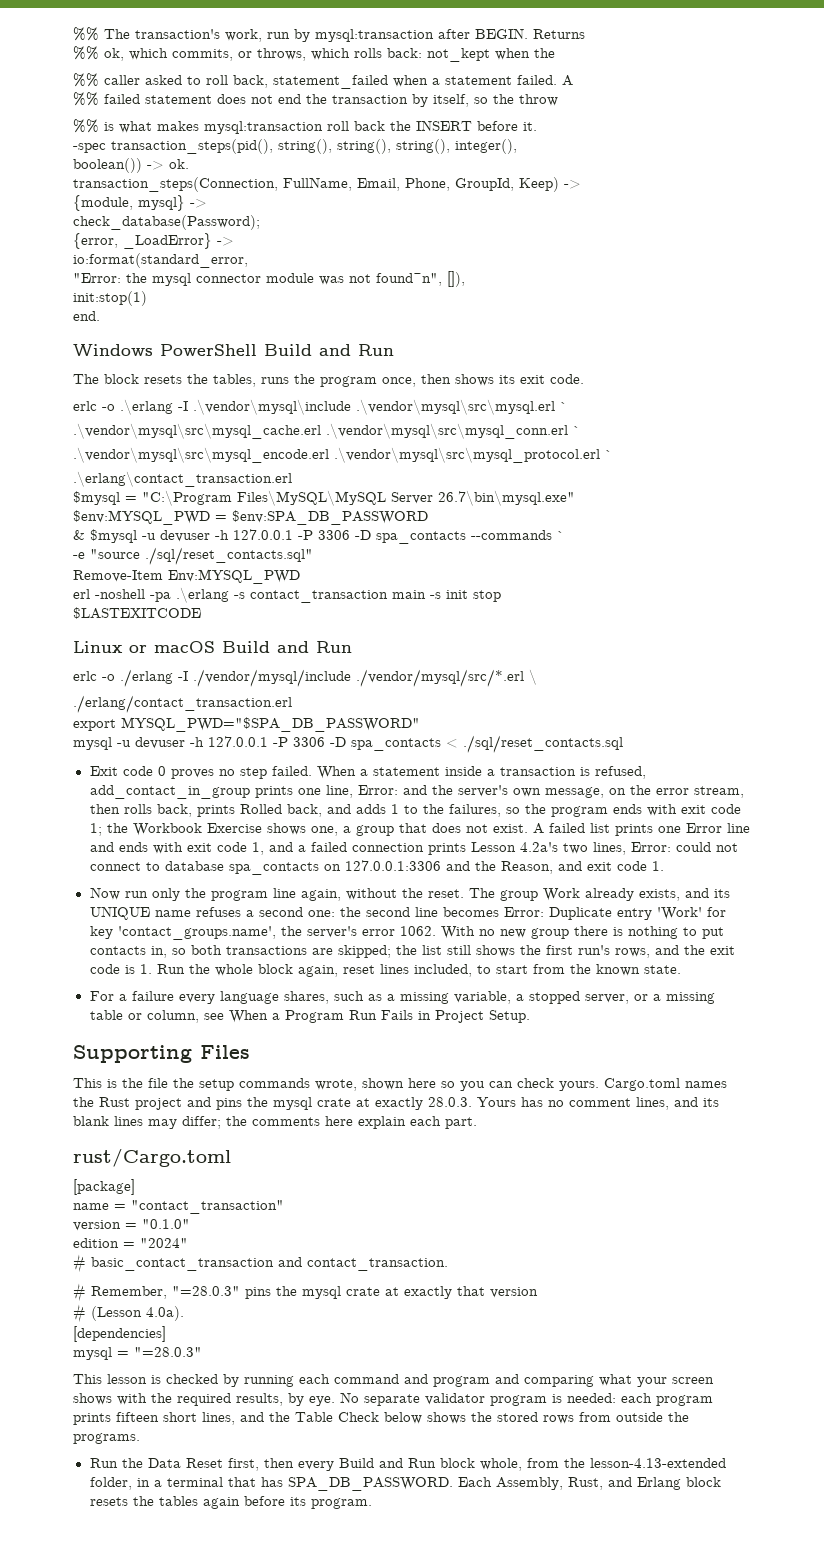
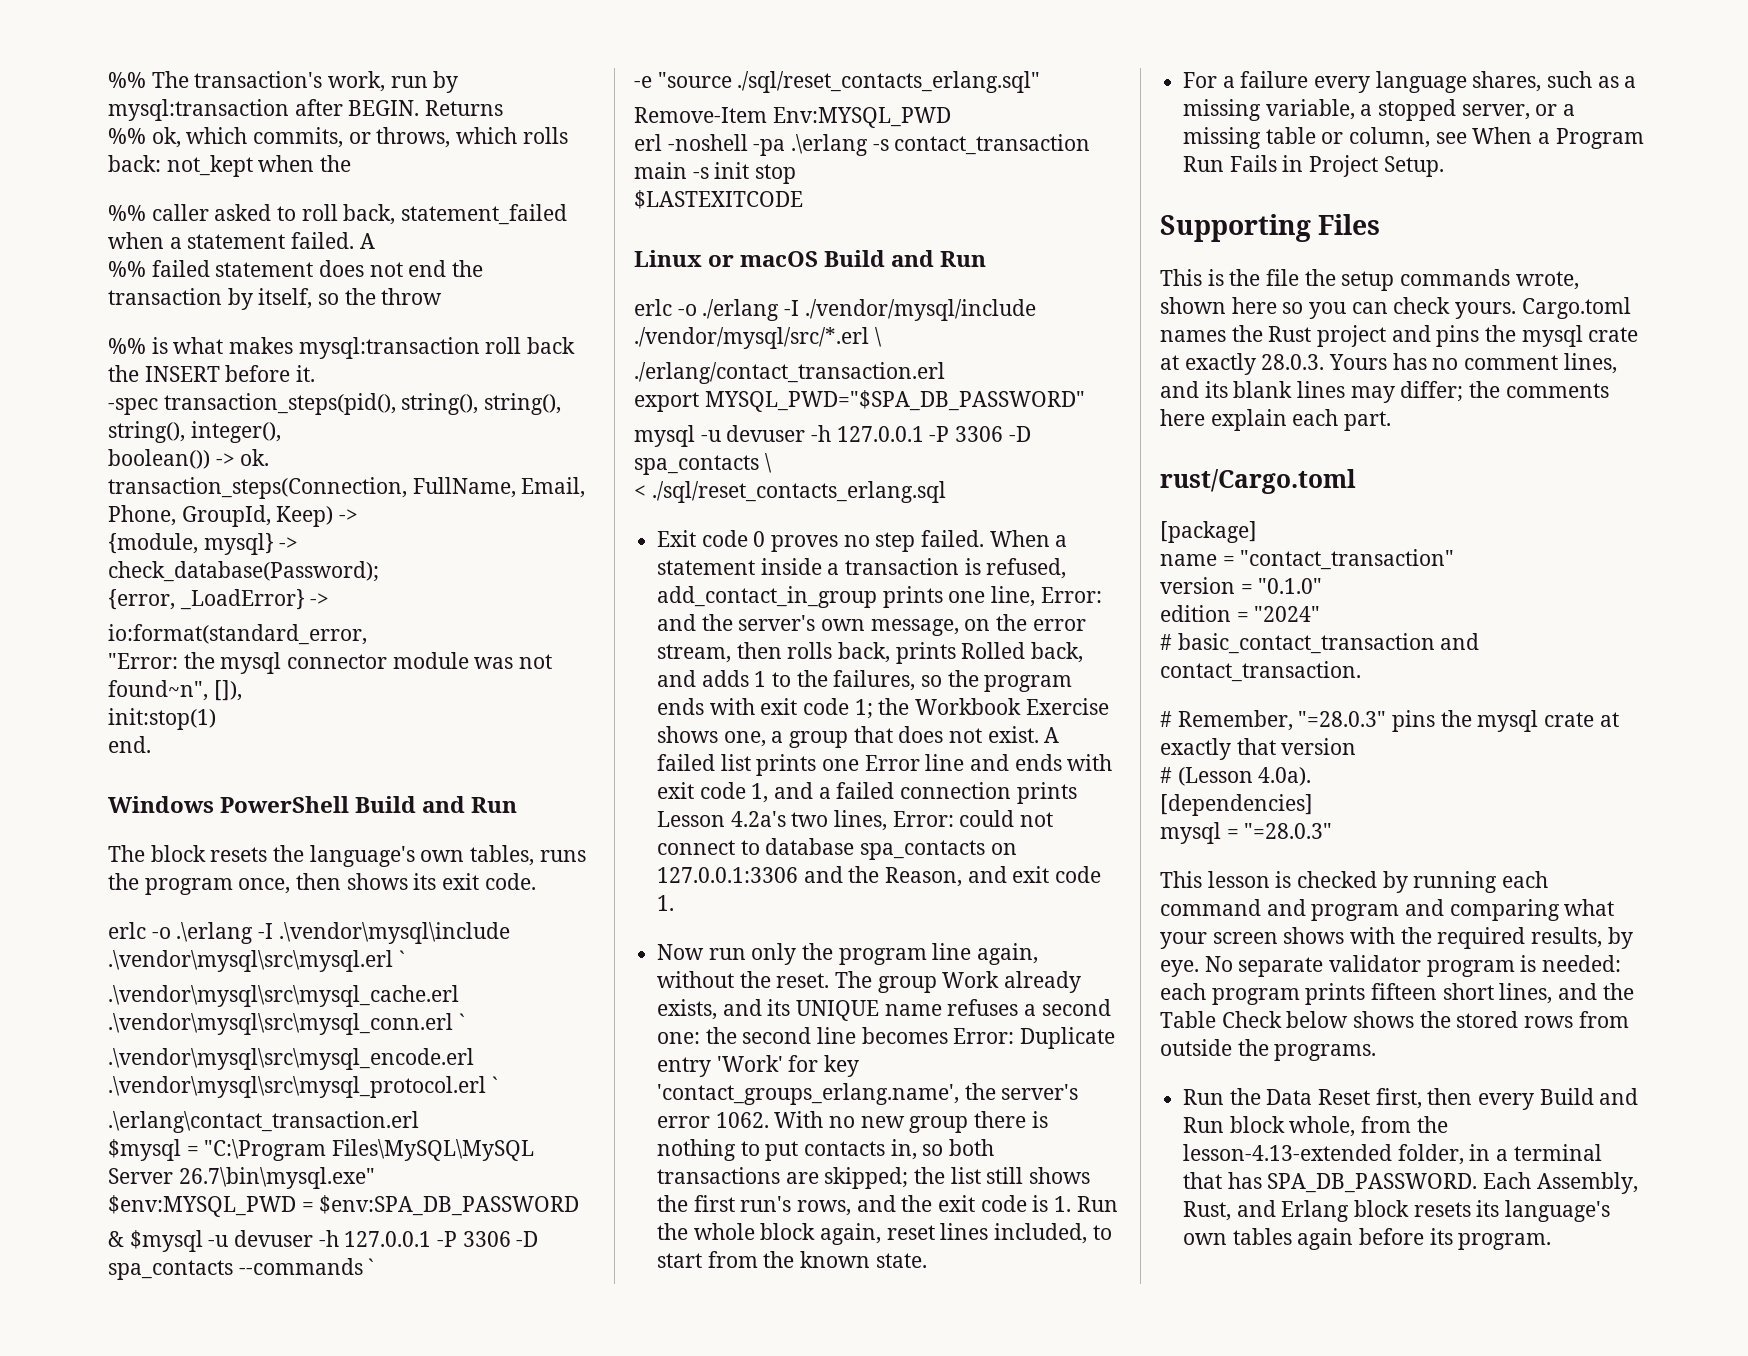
(208, 379) none -> [309,845,465,867] language's own
[145,547,313,565] ./sql/reset_contacts.sql" -> [737,71,1041,93] ./sql/reset_contacts_erlang.sql"
[446,735,623,753] < ./sql/reset_contacts.sql -> [764,453,772,473] [634,481,946,503] \ // < ./sql/reset_contacts_erlang.sql
[117,926,276,940] 'contact_groups.name', -> [657,1083,960,1105] 'contact_groups_erlang.name',
[132,1496,154,1506] the -> [1476,1200,1611,1222] [1183,1233,1228,1245] its language's own

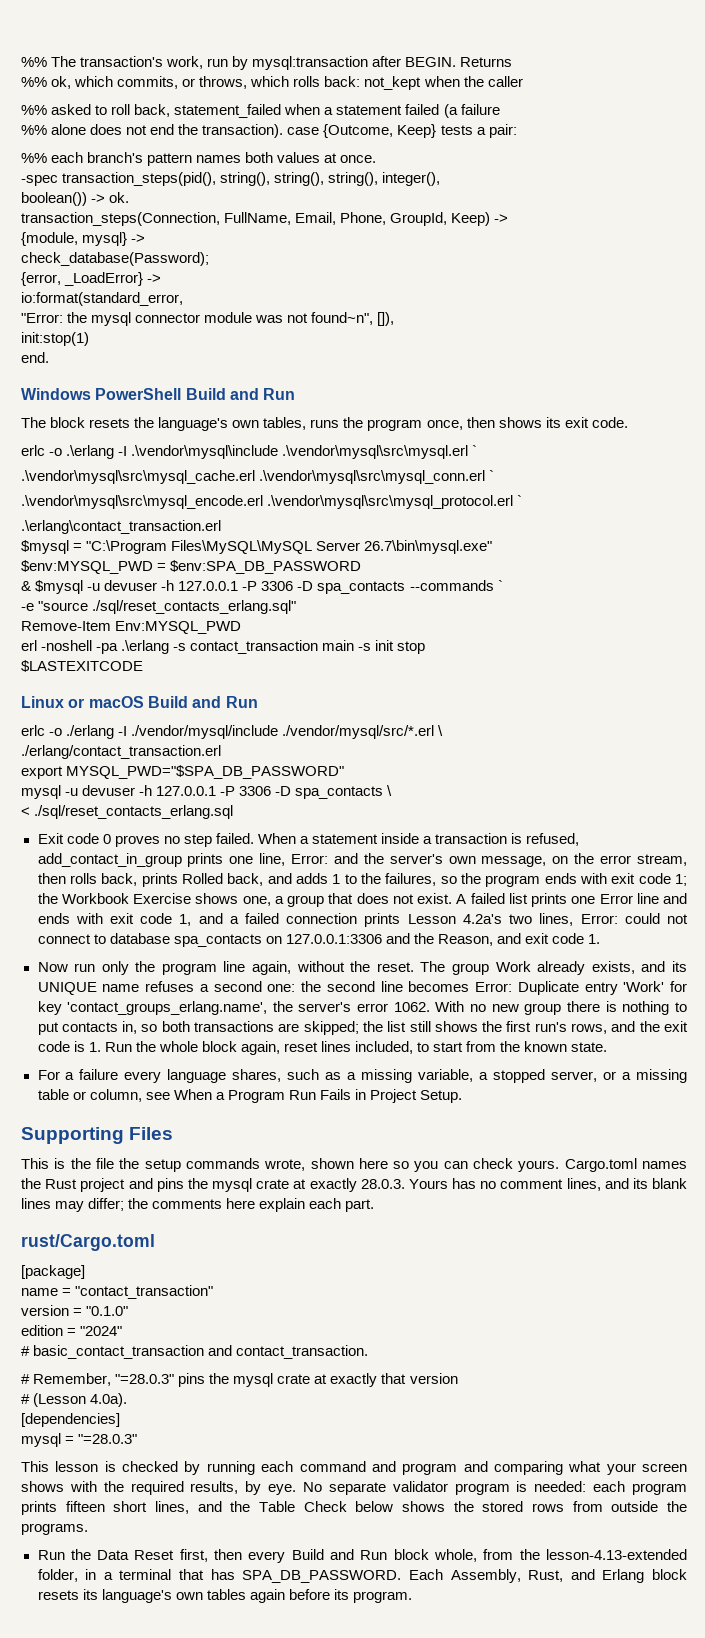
[108,204,209,221] // %% caller -> [487,76,523,87] [21,105,47,115] caller // %%
[291,232,375,249] [108,260,314,277] failed. A // %% failed statement -> [405,104,500,118] [21,124,87,135] failed (a failure // %% alone
[108,288,443,310] [108,337,576,359] [108,365,316,382] transaction by itself, so the throw // %% is what makes mysql:transaction roll back the INSERT before it. -> [202,124,517,138] [21,152,377,166] transaction). case {Outcome, Keep} tests a pair: // %% each branch's pattern names both values at once.

